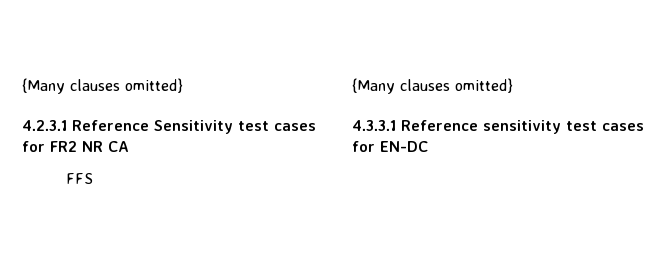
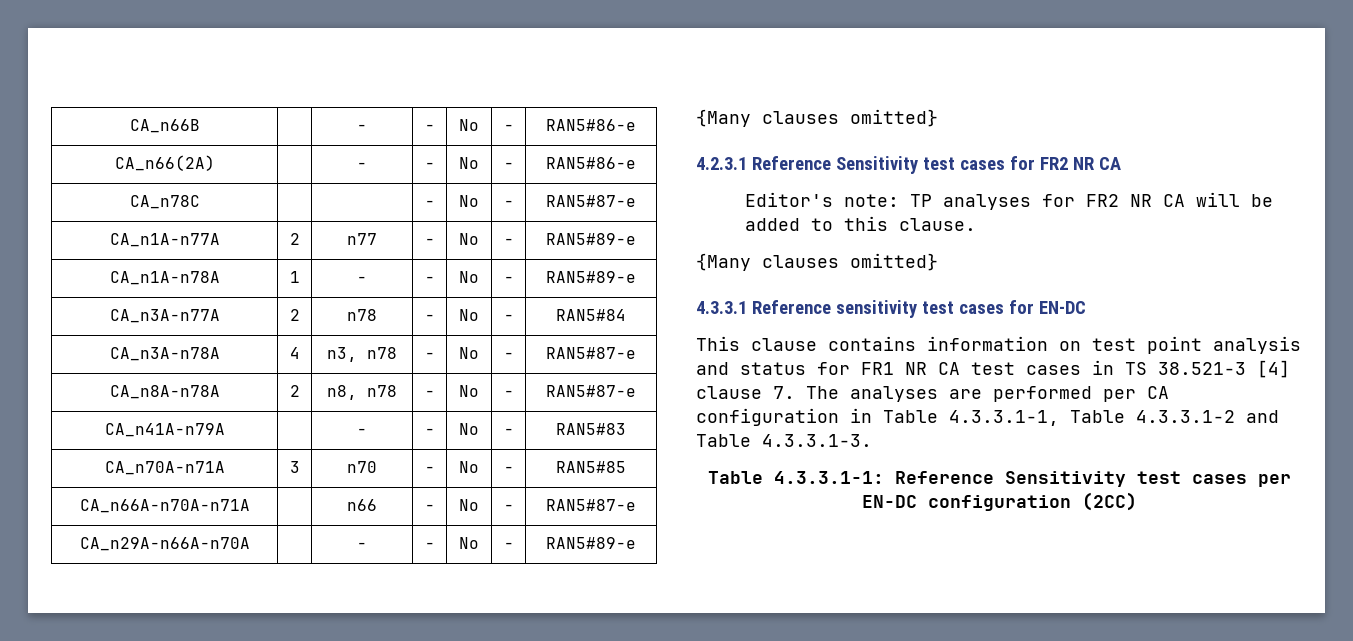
(22, 86) none -> [129,119,200,133] [357,124,367,131] [424,124,435,131] [459,119,479,131] [503,124,514,131] [546,119,636,131] [114,155,215,171] [357,162,367,169] [424,162,435,169] [459,157,479,169] [503,162,514,169] [546,157,636,169] [129,195,200,209] [424,200,435,207] [459,195,479,207] [503,200,514,207] [546,195,636,207] [109,233,220,247] [289,233,300,245] [347,233,377,245] [424,238,435,245] [459,233,479,245] [503,238,514,245] [546,233,636,245] [109,271,220,285] [289,271,300,283] [357,276,367,283] [424,276,435,283] [459,271,479,283] [503,276,514,283] [546,271,636,283] [109,309,220,323] [289,309,300,321] [347,309,377,321] [424,314,435,321] [459,309,479,321] [503,314,514,321] [556,309,626,321] [109,347,220,361] [289,347,300,359] [327,347,397,362] [424,352,435,359] [459,347,479,359] [503,352,514,359] [546,347,636,359] [109,385,220,399] [289,385,300,397] [327,385,397,400] [424,390,435,397] [459,385,479,397] [503,390,514,397] [546,385,636,397] [104,423,225,437] [357,428,367,435] [424,428,435,435] [459,423,479,435] [503,428,514,435] [556,423,626,435] [104,461,225,475] [289,461,300,473] [347,461,377,473] [424,466,435,473] [459,461,479,473] [503,466,514,473] [556,461,626,473] [79,499,250,513] [347,499,377,511] [424,504,435,511] [459,499,479,511] [503,504,514,511] [546,499,636,511] [79,537,250,551] [357,542,367,549] [424,542,435,549] [459,537,479,549] [503,542,514,549] [546,537,636,549] CA_n66B | | − | − | No | − | RAN5#86-e // CA_n66(2A) | | − | − | No | − | RAN5#86-e // CA_n78C | | | − | No | − | RAN5#87-e // CA_n1A-n77A | 2 | n77 | − | No | − | RAN5#89-e // CA_n1A-n78A | 1 | − | − | No | − | RAN5#89-e // CA_n3A-n77A | 2 | n78 | − | No | − | RAN5#84 // CA_n3A-n78A | 4 | n3, n78 | − | No | − | RAN5#87-e // CA_n8A-n78A | 2 | n8, n78 | − | No | − | RAN5#87-e // CA_n41A-n79A | | − | − | No | − | RAN5#83 // CA_n70A-n71A | 3 | n70 | − | No | − | RAN5#85 // CA_n66A-n70A-n71A | | n66 | − | No | − | RAN5#87-e // CA_n29A-n66A-n70A | | − | − | No | − | RAN5#89-e //
[65,173,93,184] FFS -> [745,192,1274,210] [745,216,977,231] Editor's note: TP analyses for FR2 NR CA will be added to this clause.
(428, 146) none -> [696,336,1301,354] [696,360,1290,378] [696,386,1169,402] [696,408,1279,426] [696,434,872,447] [707,471,1291,487] [861,492,1137,511] // This clause contains information on test point analysis and status for FR1 NR CA test cases in TS 38.521-3 [4] clause 7. The analyses are performed per CA configuration in Table 4.3.3.1-1, Table 4.3.3.1-2 and Table 4.3.3.1-3. // Table 4.3.3.1-1: Reference Sensitivity test cases per EN-DC configuration (2CC)

